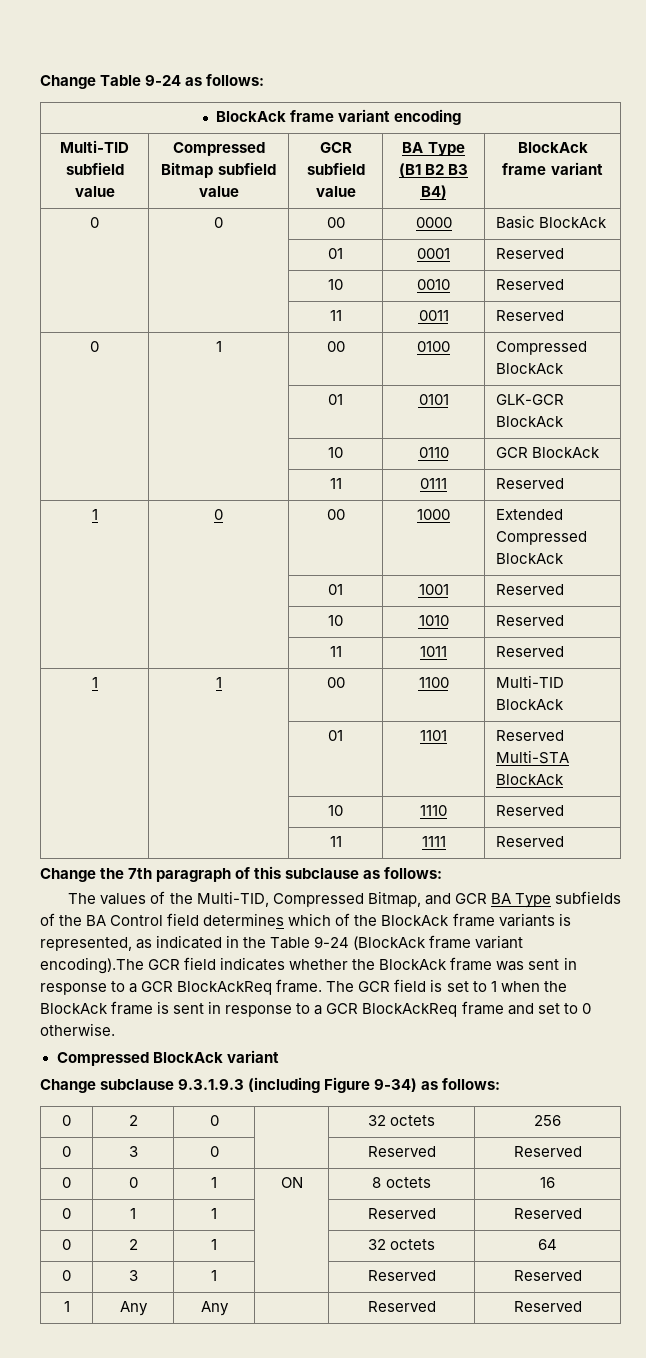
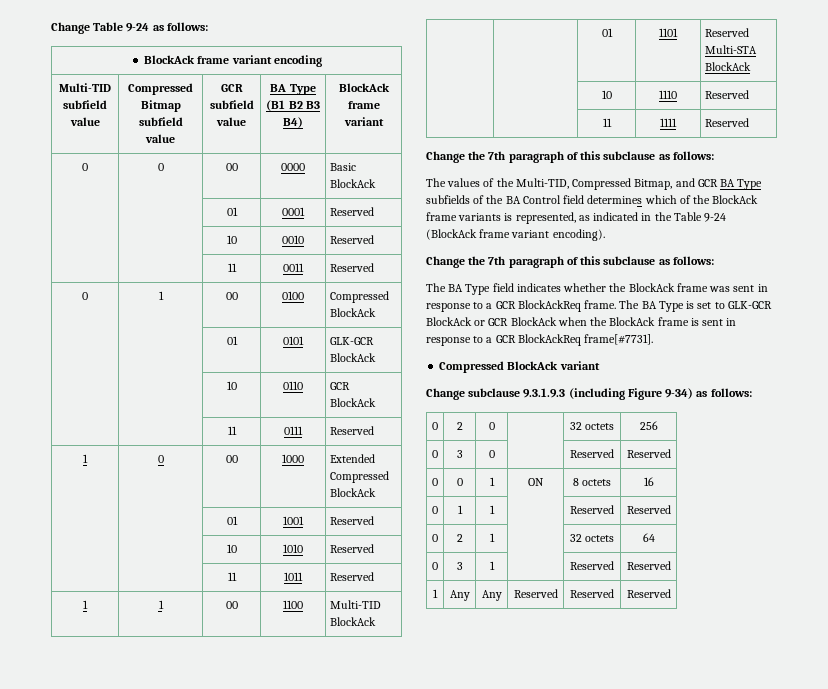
[40,957,181,974] encoding).The GCR -> [552,229,605,241] [426,256,714,268] [426,283,491,295] encoding). // Change the 7th paragraph of this subclause as follows: // The BA Type
[358,979,427,992] GCR field -> [641,301,684,312] BA Type
[490,981,497,992] 1 -> [727,301,772,309] [426,317,557,326] GLK-GCR BlockAck or GCR BlockAck
[461,1001,591,1015] [40,1023,115,1036] frame and set to 0 otherwise. -> [584,334,654,345] frame[#7731].
(229, 1308) none -> [513,589,558,598] Reserved

